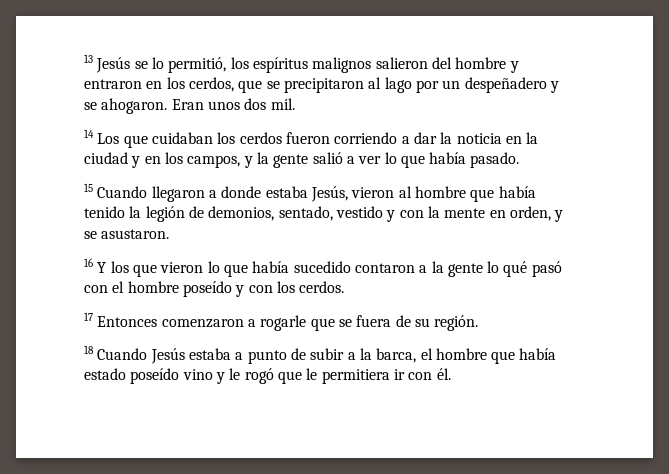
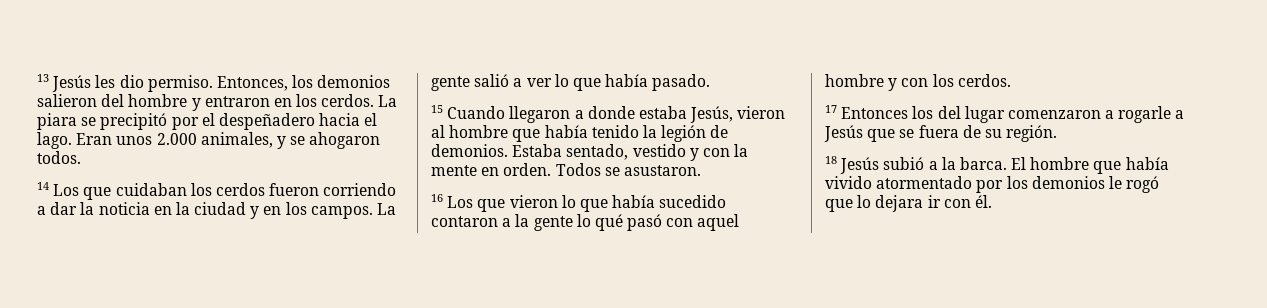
[134,57,372,73] se lo permitió, los espíritus malignos -> [95,75,391,92] les dio permiso. Entonces, los demonios
[188,77,559,93] [84,98,295,114] cerdos, que se precipitaron al lago por un despeñadero y se ahogaron. Eran unos dos mil. -> [321,94,398,107] [37,113,378,130] [37,132,381,149] [37,151,81,164] cerdos. La piara se precipitó por el despeñadero hacia el lago. Eran unos 2.000 animales, y se ahogaron todos.
[187,152,269,168] campos, y la -> [310,203,397,219] campos. La
[208,206,275,221] demonios, -> [431,144,563,157] demonios. Estaba
[509,206,564,222] orden, y -> [503,163,601,176] orden. Todos
[97,261,129,273] Y los -> [447,196,474,208] Los
[112,281,232,297] el hombre poseído -> [697,214,740,231] [825,74,884,87] aquel hombre
(158, 321) none -> [912,106,1005,123] los del lugar
(307, 323) none -> [1175,110,1185,119] [824,125,863,142] a Jesús
[97,348,557,364] [84,368,225,384] Cuando Jesús estaba a punto de subir a la barca, el hombre que había estado poseído vino y -> [840,157,1169,174] [825,176,1105,193] Jesús subió a la barca. El hombre que había vivido atormentado por los demonios
[306,368,390,384] le permitiera -> [857,195,924,212] lo dejara

